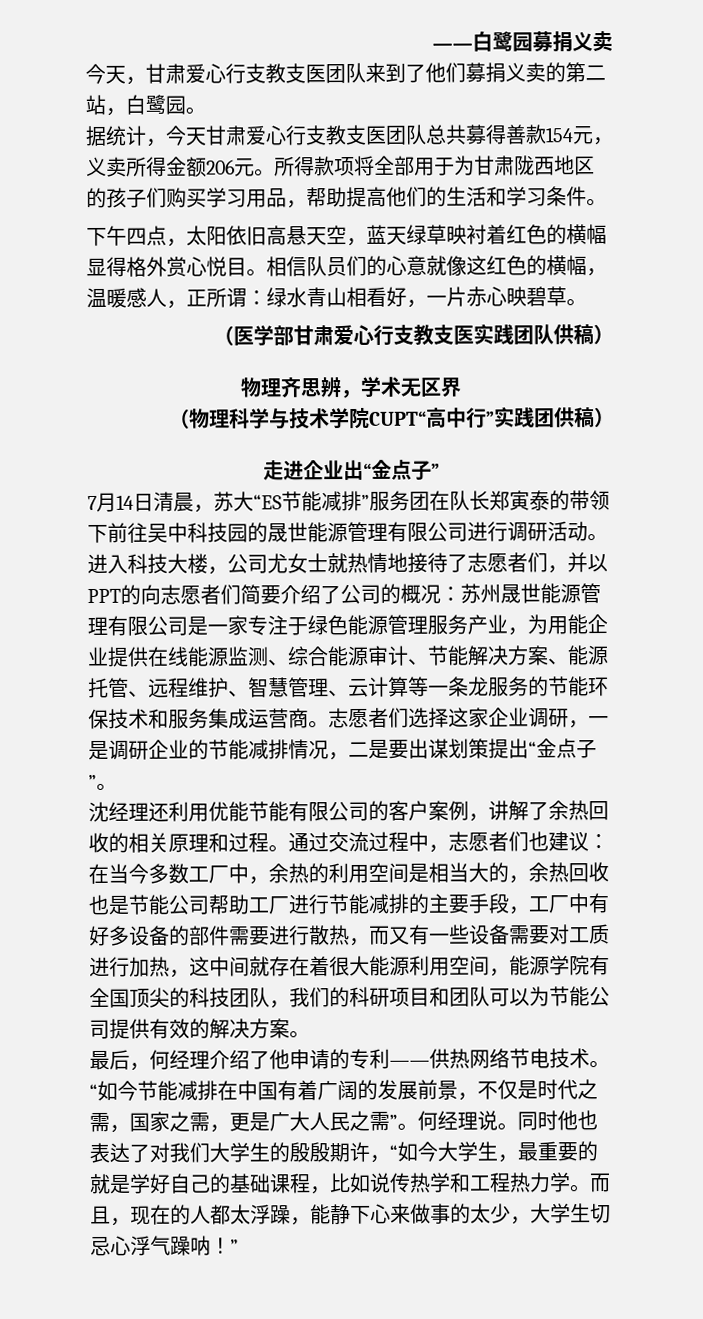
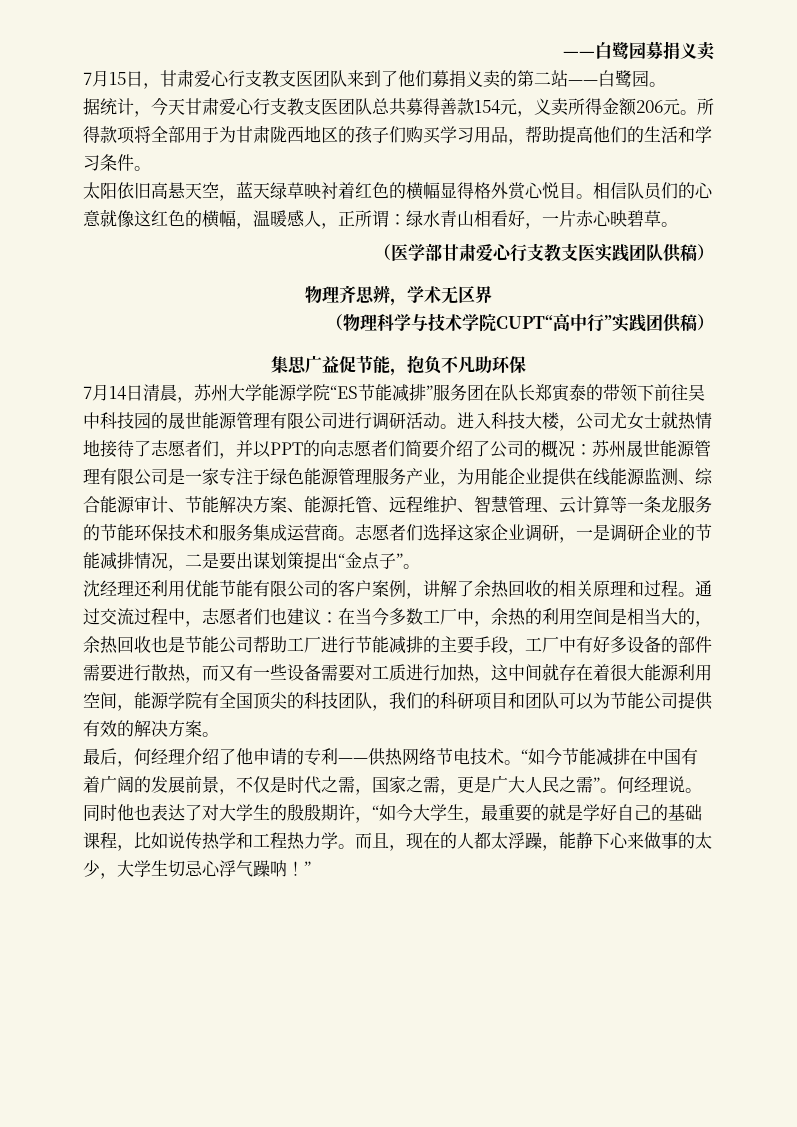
[85,63,126,85] 今天 -> [83,70,143,87] 7月15日
[105,107,126,116] ， -> [568,80,598,85] ——
[86,225,187,247] 下午四点， -> (151, 168) none
[262,459,440,481] 走进企业出“金点子” -> [271,355,526,376] 集思广益促节能，抱负不凡助环保
[233,491,254,512] 大 -> [211,384,330,401] 州大学能源学院
[169,1142,210,1163] 我们 -> (219, 812) none

